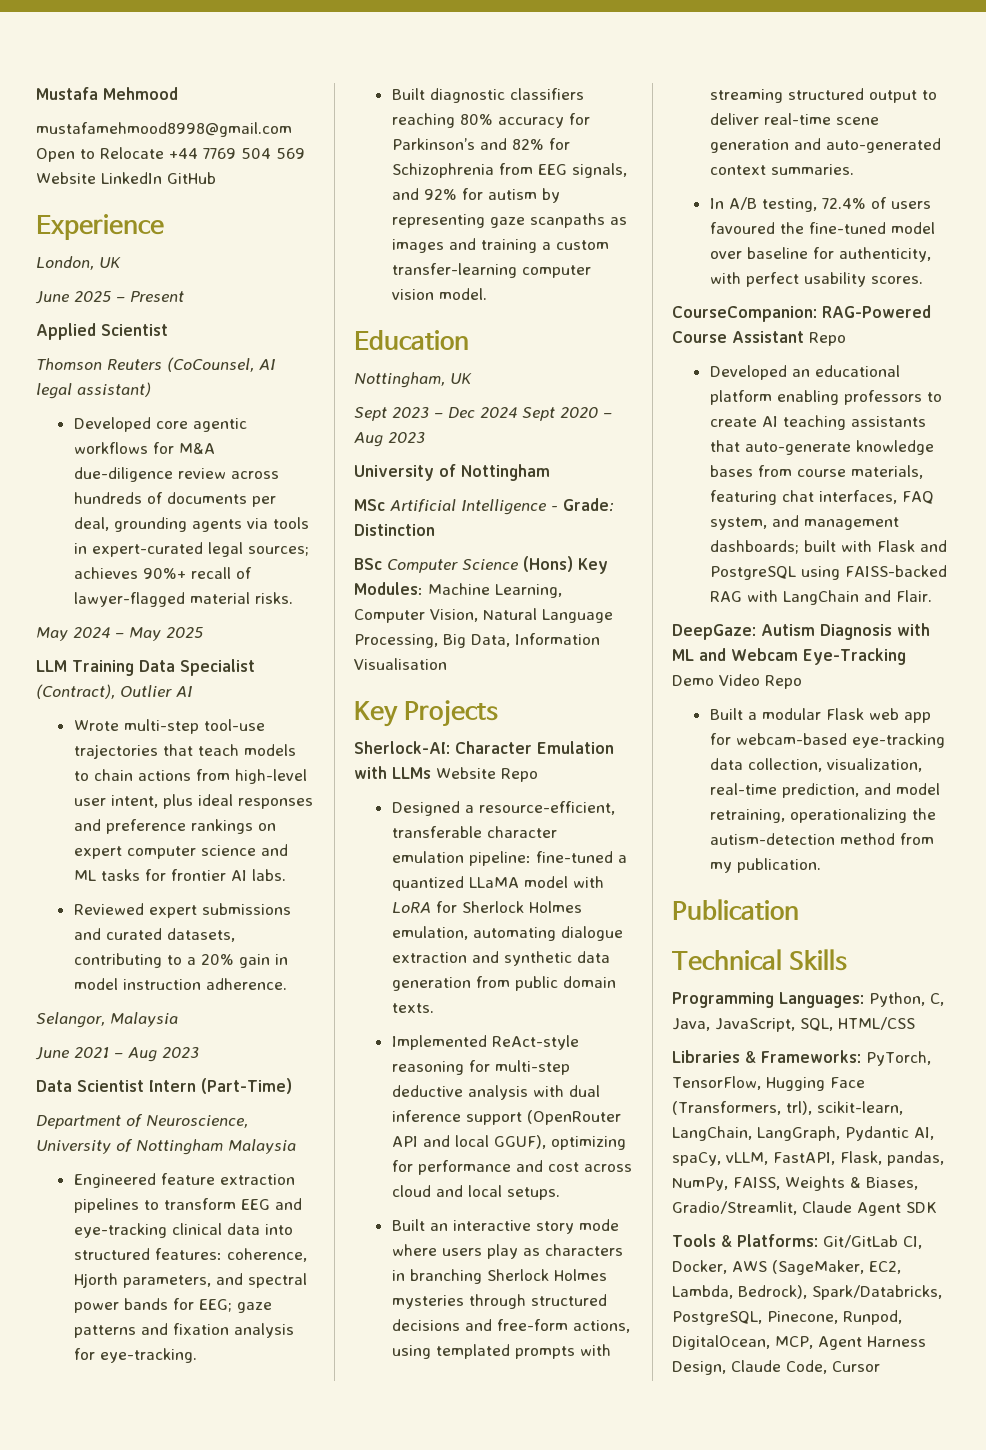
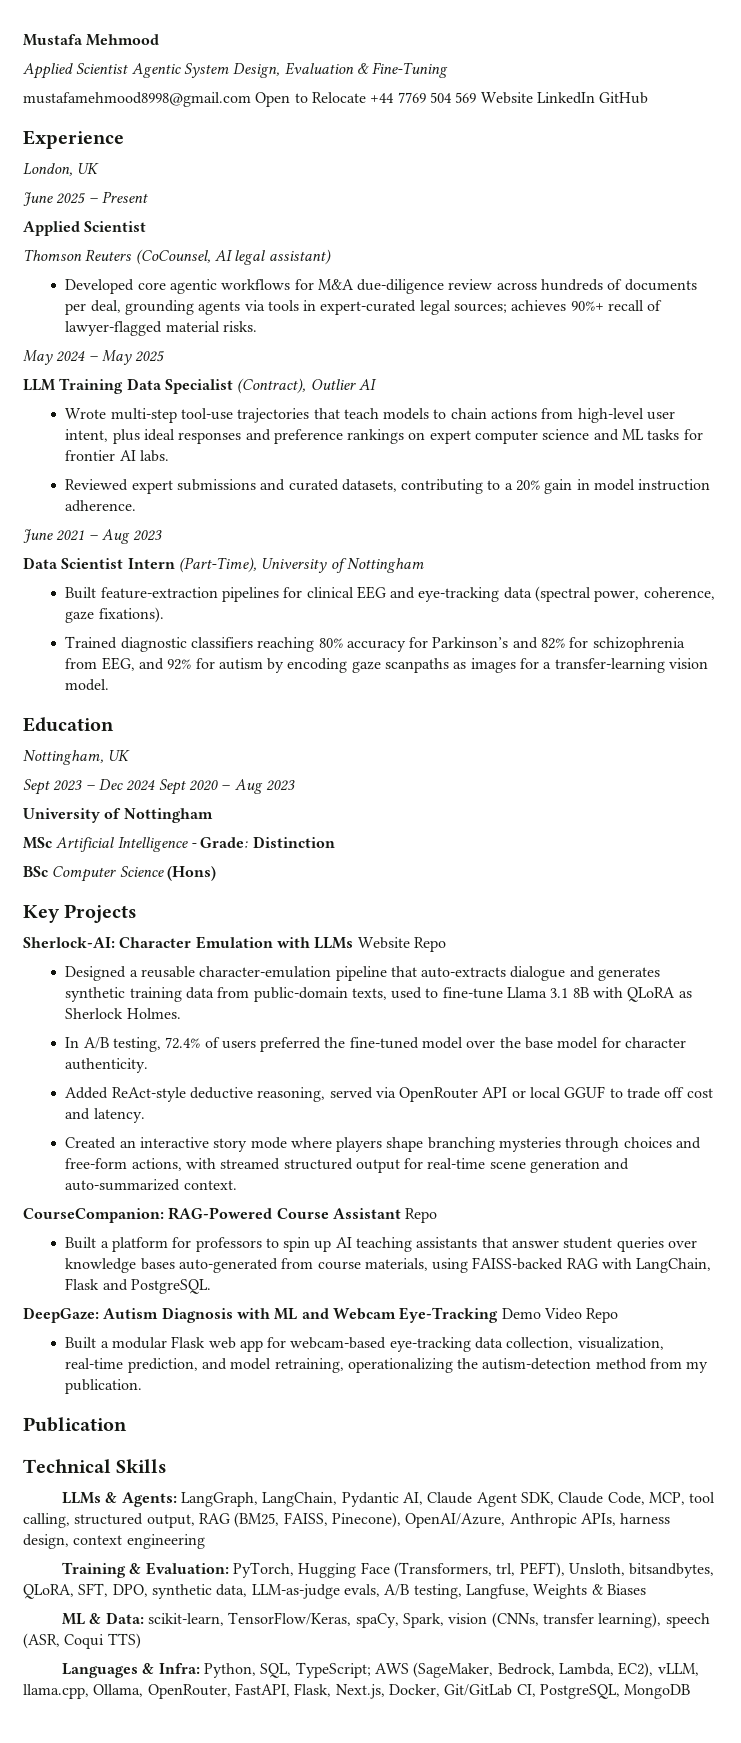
(178, 93) none -> [23,62,449,79] // Applied Scientist Agentic System Design, Evaluation & Fine-Tuning
[36,1012,178,1028] // Selangor, Malaysia -> (137, 506) none
[201,1078,292,1094] [36,1114,248,1129] [36,1139,296,1155] [73,1173,295,1188] [73,1198,302,1213] [73,1223,293,1238] [73,1248,307,1262] [73,1273,307,1288] [73,1298,272,1313] [73,1323,294,1338] [73,1348,197,1363] [391,88,425,100] (Part-Time) // Department of Neuroscience, University of Nottingham Malaysia // Engineered feature extraction pipelines to transform EEG and eye-tracking clinical data into structured features: coherence, Hjorth parameters, and spectral power bands for EEG; gaze patterns and fixation analysis for eye-tracking. // Built -> [178,557,424,573] [65,586,715,602] [65,607,164,623] [65,636,118,649] (Part-Time), University of Nottingham // Built feature-extraction pipelines for clinical EEG and eye-tracking data (spectral power, coherence, gaze fixations). // Trained
[391,163,627,178] Schizophrenia from EEG signals, -> [592,637,685,652] [65,657,135,671] schizophrenia from EEG,
[391,214,485,228] representing -> [287,658,348,673] encoding
[448,238,609,253] [391,263,591,278] and training a custom transfer-learning computer -> [520,658,665,673] for a transfer-learning
[578,558,608,574] [354,582,562,598] [354,608,613,623] [354,633,600,648] [354,658,447,670] Key Modules: Machine Learning, Computer Vision, Natural Language Processing, Big Data, Information Visualisation -> (216, 873) none
[478,801,615,815] [391,826,557,838] [391,851,627,866] [391,876,604,891] [391,901,582,913] [391,926,623,941] [391,951,610,966] [391,976,616,991] [391,1003,434,1013] [391,1035,579,1050] [391,1060,570,1075] [391,1085,600,1100] [391,1110,621,1125] [391,1135,626,1150] [391,1160,632,1175] [391,1185,560,1200] [391,1219,619,1234] [391,1244,623,1259] [391,1269,607,1284] [391,1294,607,1309] [391,1319,630,1333] [391,1344,611,1359] [709,88,937,103] [709,113,879,125] [709,138,941,153] [709,164,854,175] resource-efficient, transferable character emulation pipeline: fine-tuned a quantized LLaMA model with LoRA for Sherlock Holmes emulation, automating dialogue extraction and synthetic data generation from public domain texts. // Implemented ReAct-style reasoning for multi-step deductive analysis with dual inference support (OpenRouter API and local GGUF), optimizing for performance and cost across cloud and local setups. // Built an interactive story mode where users play as characters in branching Sherlock Holmes mysteries through structured decisions and free-form actions, using templated prompts with streaming structured output to deliver real-time scene generation and auto-generated context summaries. -> [140,966,661,981] [65,987,692,1002] [65,1008,181,1019] reusable character-emulation pipeline that auto-extracts dialogue and generates synthetic training data from public-domain texts, used to fine-tune Llama 3.1 8B with QLoRA as Sherlock Holmes.
[709,222,775,234] favoured -> [260,1037,322,1052] preferred
[746,247,931,262] [709,272,923,287] baseline for authenticity, with perfect usability scores. -> [499,1037,687,1049] [65,1058,149,1073] [65,1086,713,1102] [65,1108,145,1123] [65,1137,702,1152] [65,1158,630,1173] [65,1179,237,1191] the base model for character authenticity. // Added ReAct-style deductive reasoning, served via OpenRouter API or local GGUF to trade off cost and latency. // Created an interactive story mode where players shape branching mysteries through choices and free-form actions, with streamed structured output for real-time scene generation and auto-summarized context.
[709,365,900,380] [709,390,942,405] [709,415,926,430] [709,440,851,455] Developed an educational platform enabling professors to create AI teaching assistants that auto-generate -> [65,1237,698,1252] Built a platform for professors to spin up AI teaching assistants that answer student queries over
(753, 471) none -> [178,1258,278,1273] auto-generated
[709,490,934,505] [709,515,899,530] [709,540,947,554] [709,565,947,580] [709,590,932,605] featuring chat interfaces, FAQ system, and management dashboards; built with Flask and PostgreSQL using FAISS-backed RAG with LangChain and Flair. -> [432,1257,712,1273] [65,1278,211,1294] using FAISS-backed RAG with LangChain, Flask and PostgreSQL.
[672,992,944,1008] [672,1017,915,1032] [672,1050,931,1066] [672,1076,865,1091] [672,1101,903,1115] [672,1126,934,1141] [672,1151,944,1166] [672,1176,918,1191] [672,1201,937,1216] [672,1234,922,1249] [672,1260,901,1275] [672,1285,942,1300] [672,1310,902,1325] [672,1335,926,1350] [672,1360,880,1375] Programming Languages: Python, C, Java, JavaScript, SQL, HTML/CSS // Libraries & Frameworks: PyTorch, TensorFlow, Hugging Face (Transformers, trl), scikit-learn, LangChain, LangGraph, Pydantic AI, spaCy, vLLM, FastAPI, Flask, pandas, NumPy, FAISS, Weights & Biases, Gradio/Streamlit, Claude Agent SDK // Tools & Platforms: Git/GitLab CI, Docker, AWS (SageMaker, EC2, Lambda, Bedrock), Spark/Databricks, PostgreSQL, Pinecone, Runpod, DigitalOcean, MCP, Agent Harness Design, Claude Code, Cursor -> [62,1492,716,1507] [23,1512,671,1528] [23,1534,205,1549] [62,1562,715,1578] [23,1583,646,1599] [62,1612,710,1628] [23,1633,141,1649] [62,1662,699,1678] [23,1683,691,1699] LLMs & Agents: LangGraph, LangChain, Pydantic AI, Claude Agent SDK, Claude Code, MCP, tool calling, structured output, RAG (BM25, FAISS, Pinecone), OpenAI/Azure, Anthropic APIs, harness design, context engineering // Training & Evaluation: PyTorch, Hugging Face (Transformers, trl, PEFT), Unsloth, bitsandbytes, QLoRA, SFT, DPO, synthetic data, LLM-as-judge evals, A/B testing, Langfuse, Weights & Biases // ML & Data: scikit-learn, TensorFlow/Keras, spaCy, Spark, vision (CNNs, transfer learning), speech (ASR, Coqui TTS) // Languages & Infra: Python, SQL, TypeScript; AWS (SageMaker, Bedrock, Lambda, EC2), vLLM, llama.cpp, Ollama, OpenRouter, FastAPI, Flask, Next.js, Docker, Git/GitLab CI, PostgreSQL, MongoDB

